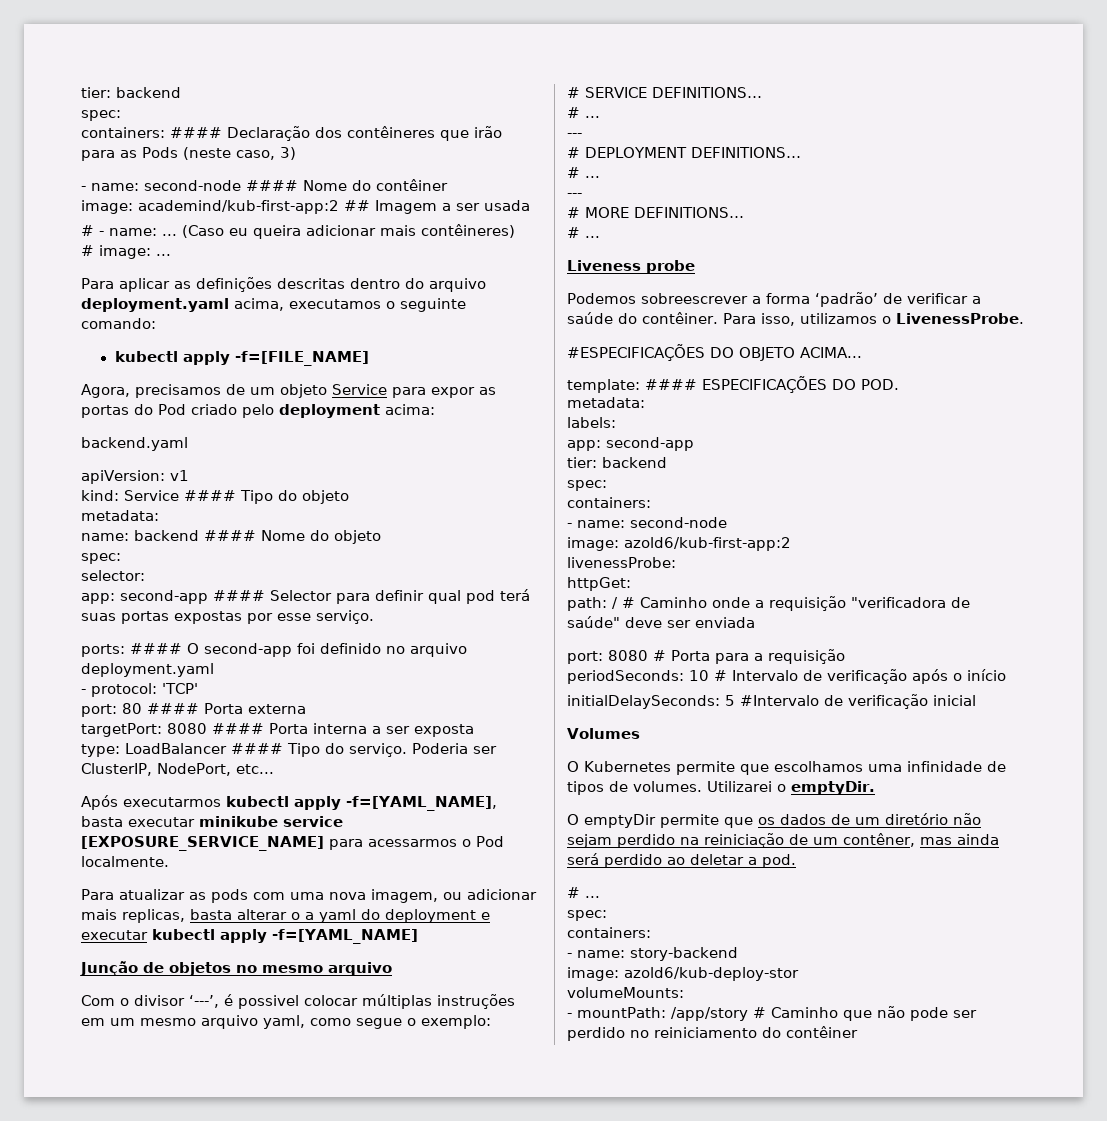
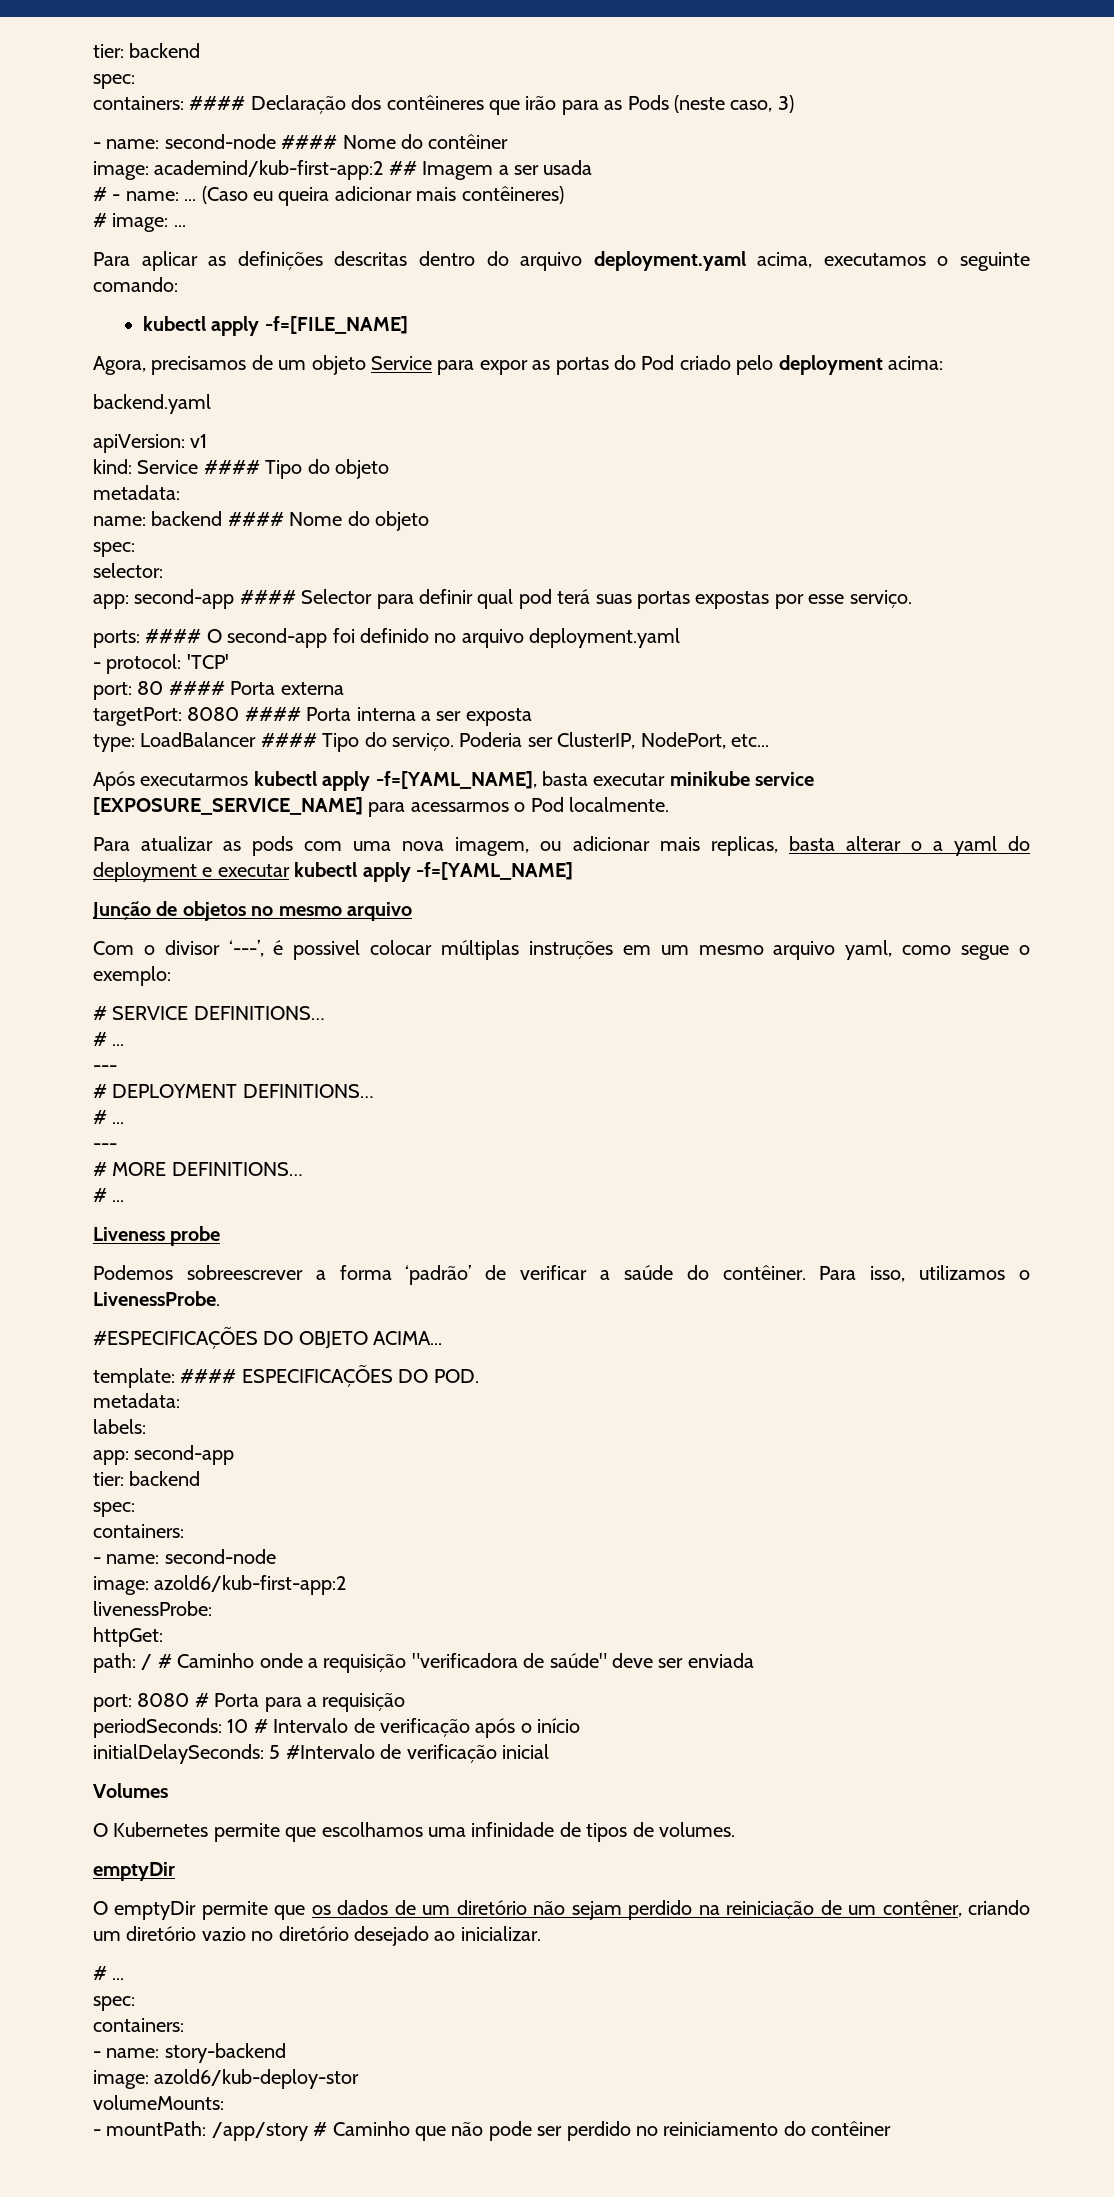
[707,781,875,795] Utilizarei o emptyDir. -> [93,1862,175,1881] // emptyDir
[920,834,999,845] [567,853,796,868] mas ainda será perdido ao deletar a pod. -> [968,1900,1030,1915] [93,1926,541,1946] criando um diretório vazio no diretório desejado ao inicializar.

